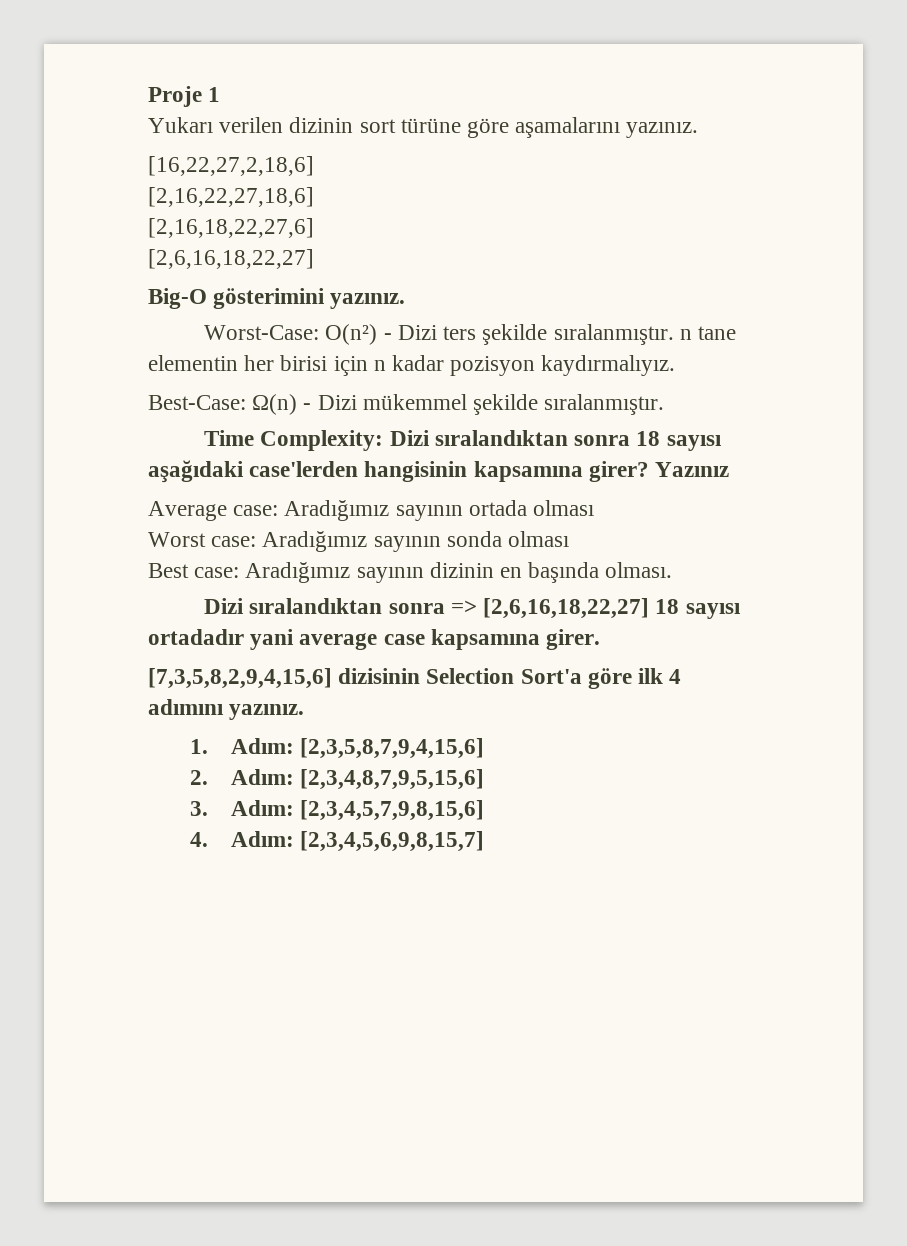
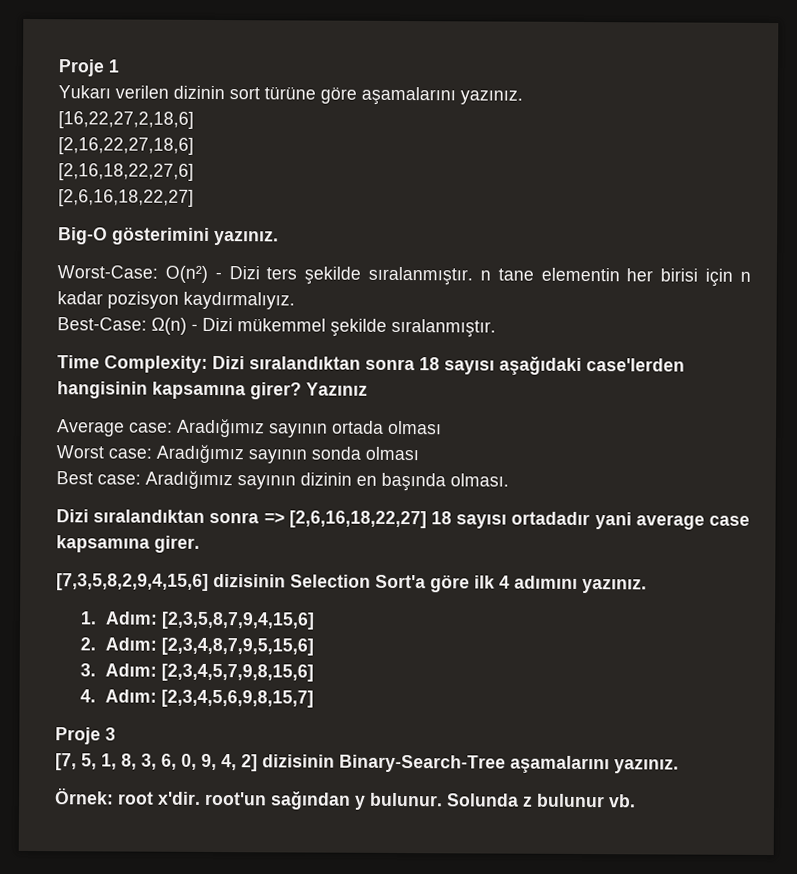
(485, 841) none -> [55,727,116,745] [55,753,679,775] [55,788,636,810] // Proje 3 // [7, 5, 1, 8, 3, 6, 0, 9, 4, 2] dizisinin Binary-Search-Tree aşamalarını yazınız. // Örnek: root x'dir. root'un sağından y bulunur. Solunda z bulunur vb.

